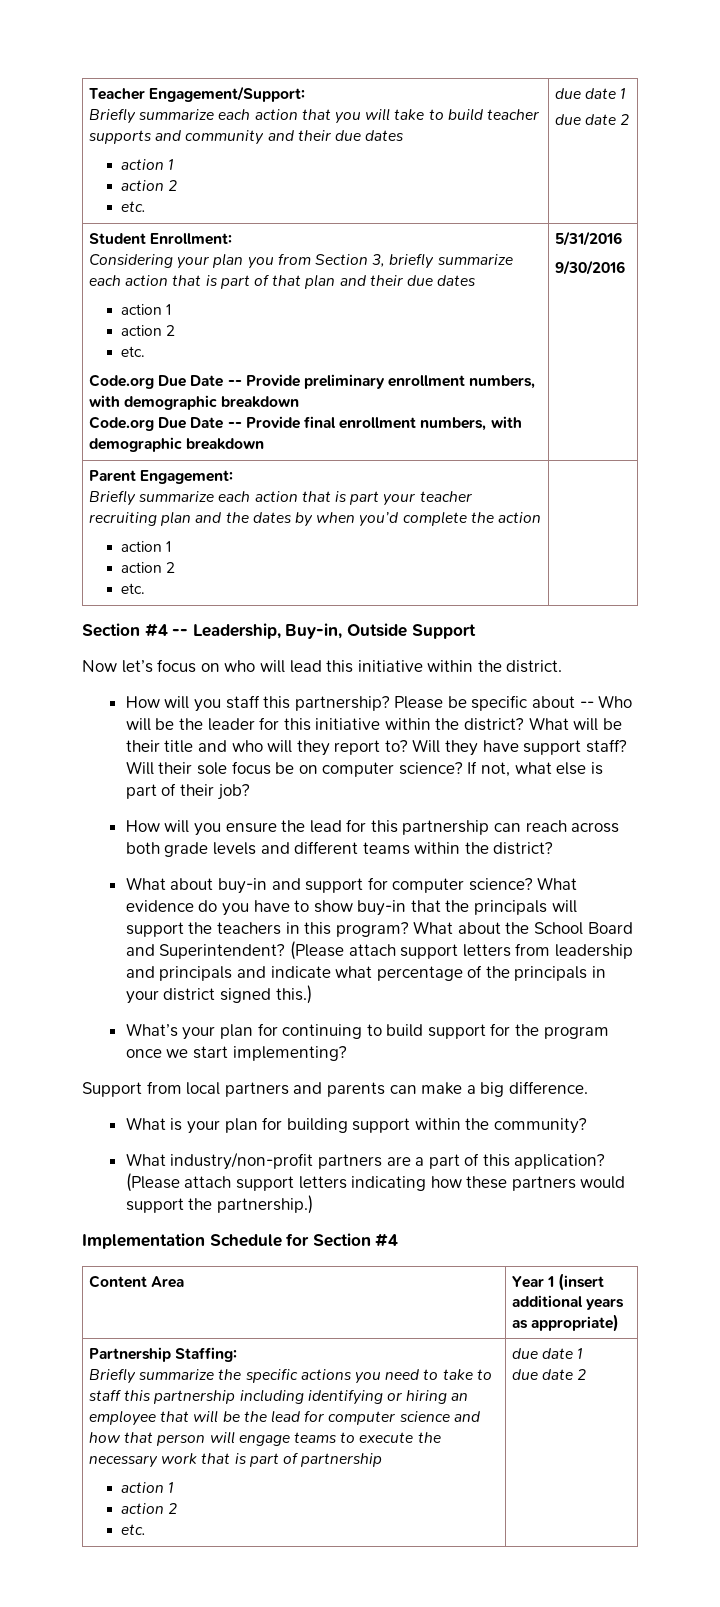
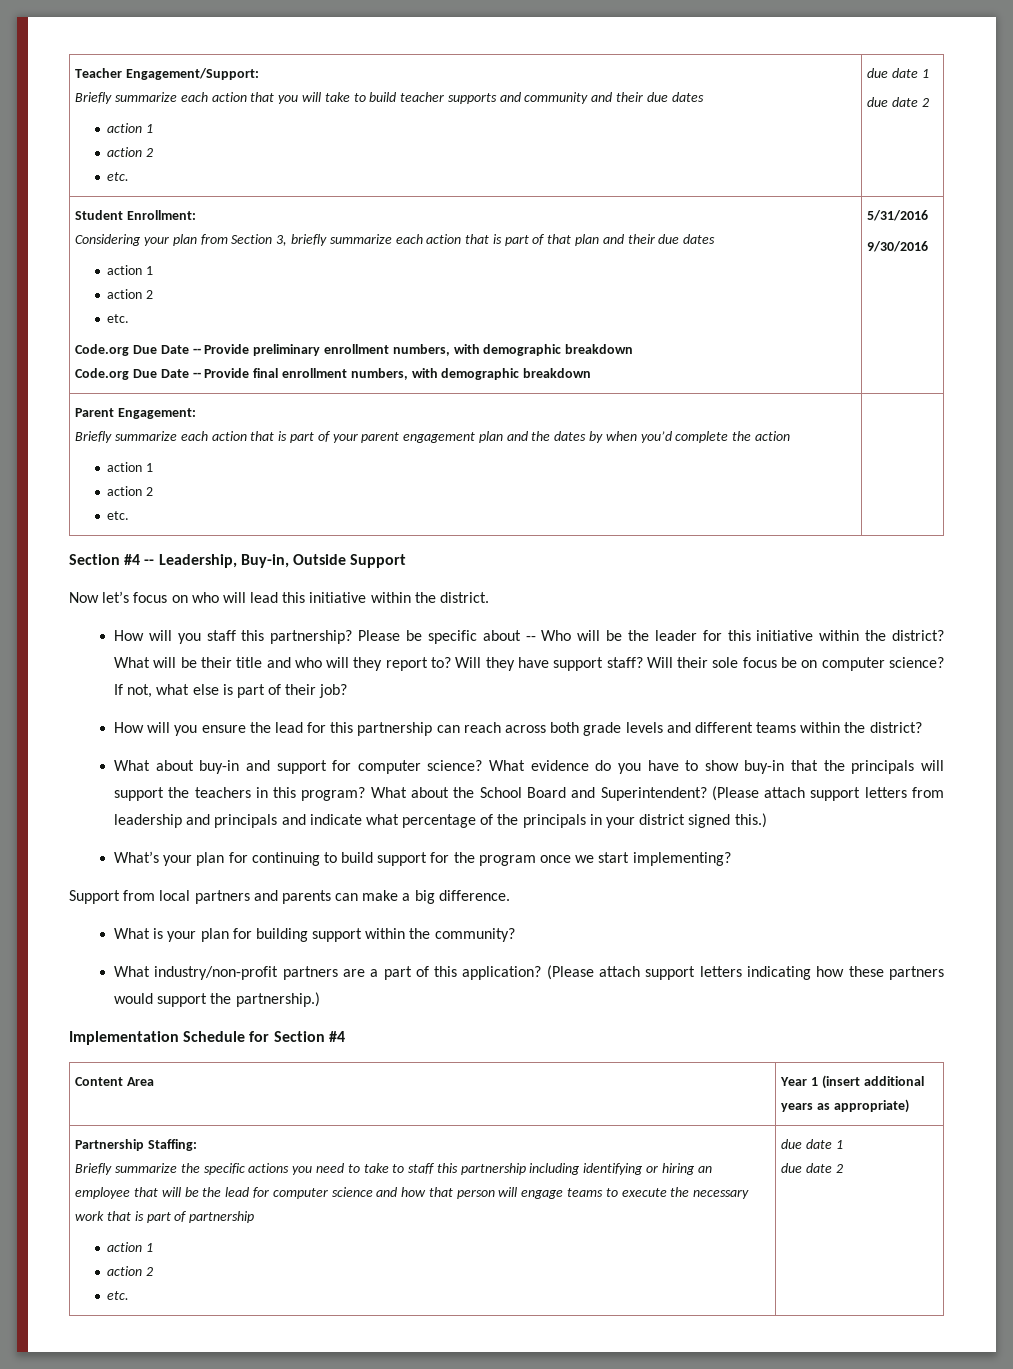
[247,257,274,269] you -> (197, 240) none
[383,491,472,506] [89,512,158,526] your teacher recruiting -> [317,431,476,443] of your parent engagement

